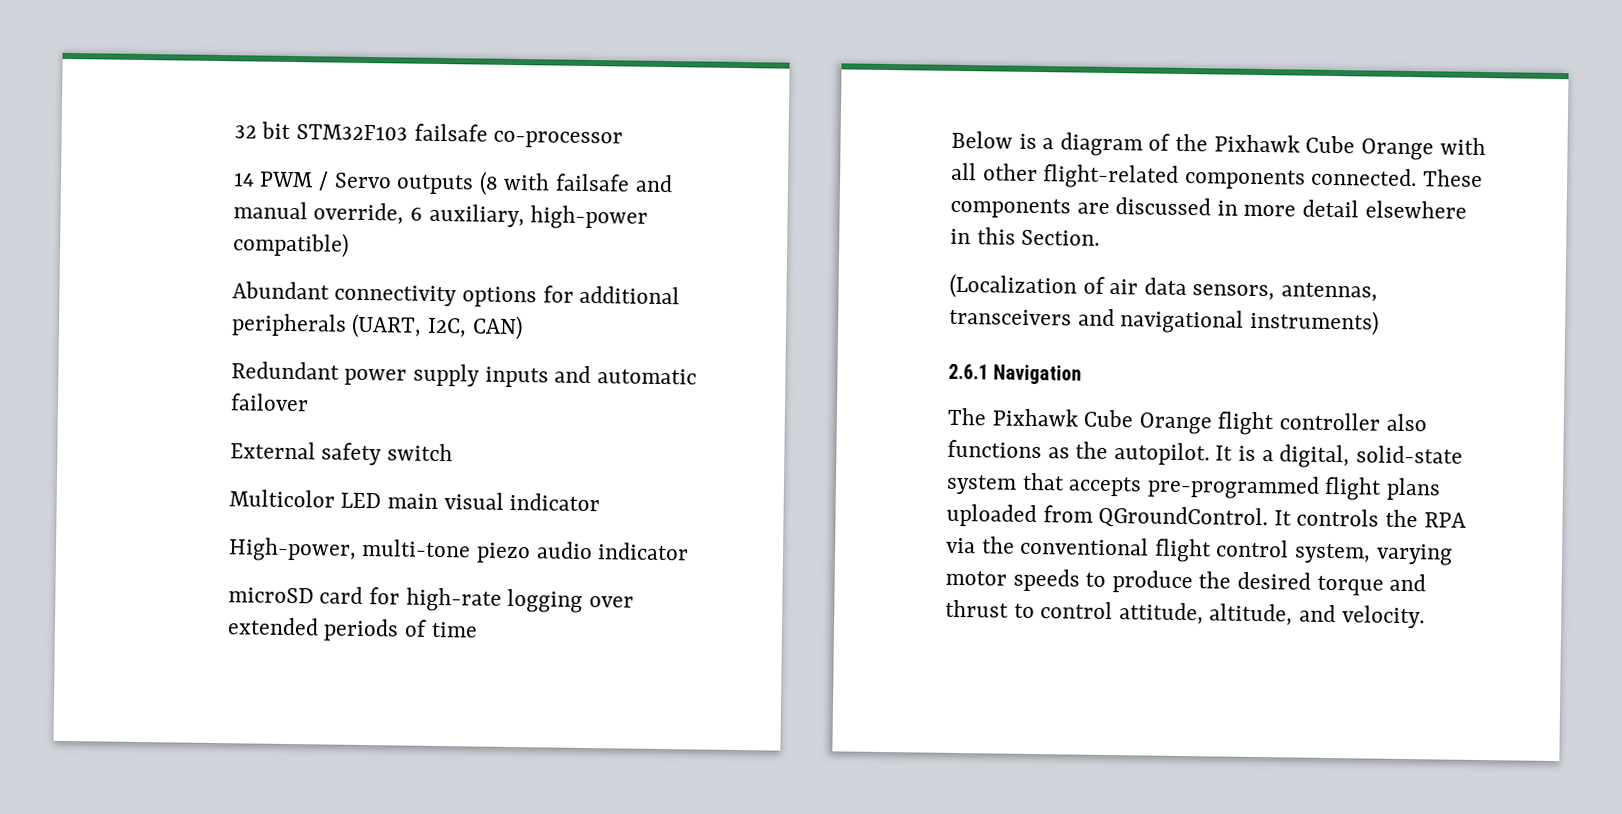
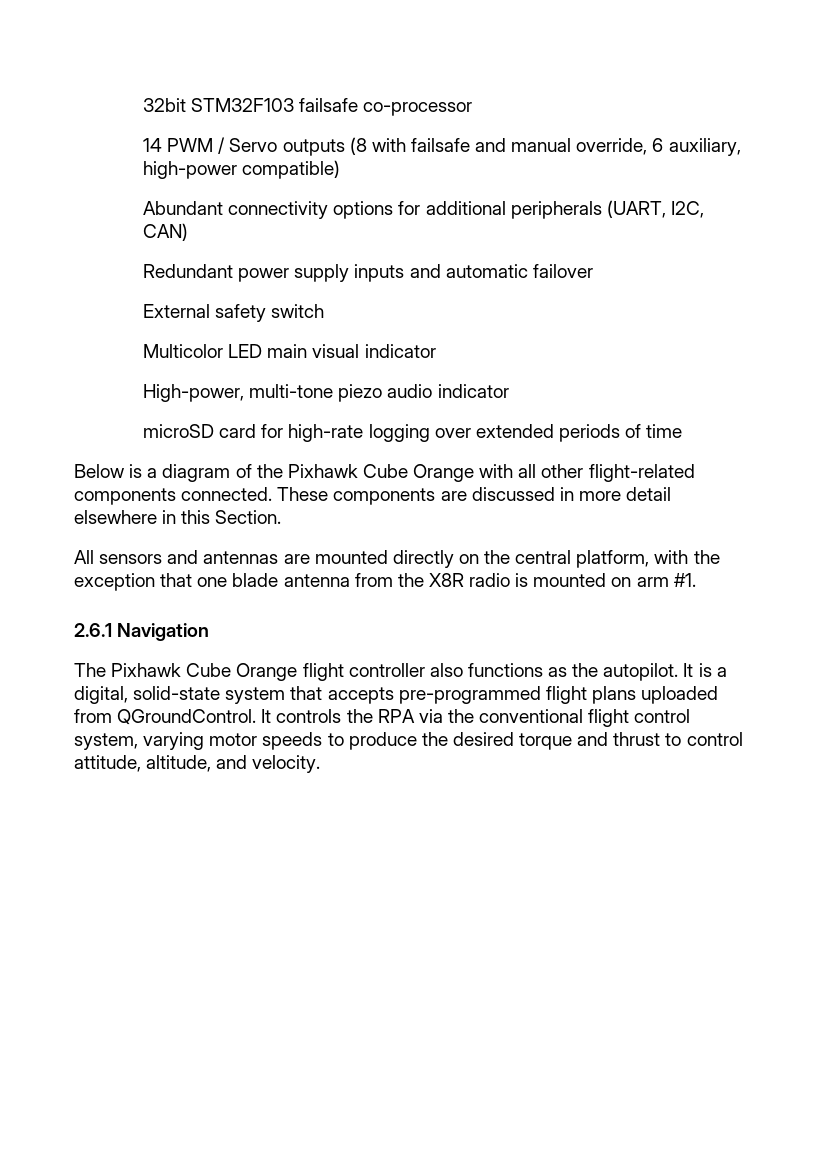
[233,121,292,139] 32 bit -> [142,98,186,112] 32bit
[949,273,1379,302] [949,308,1379,336] (Localization of air data sensors, antennas, transceivers and navigational instruments) -> [74,550,720,568] [74,573,696,591] All sensors and antennas are mounted directly on the central platform, with the exception that one blade antenna from the X8R radio is mounted on arm #1.

